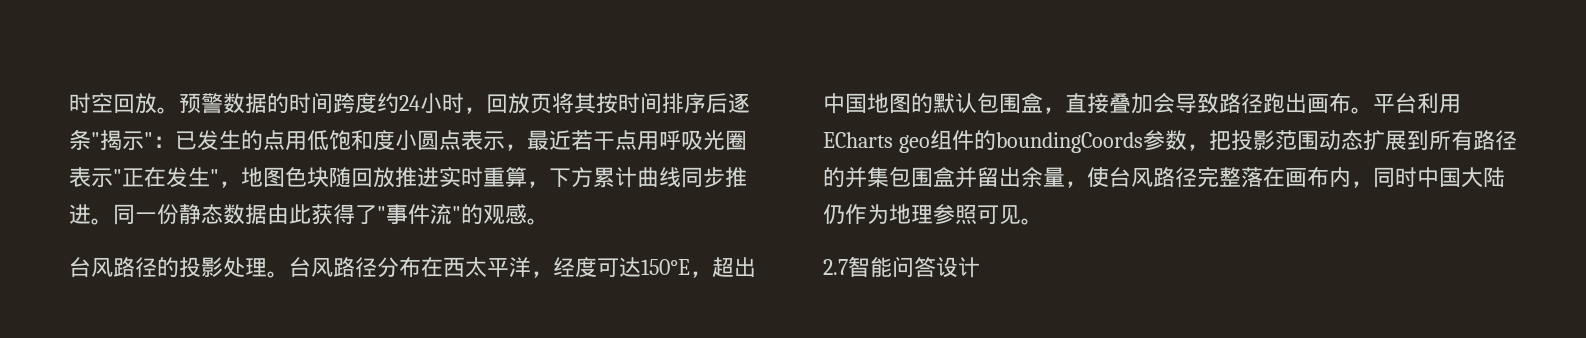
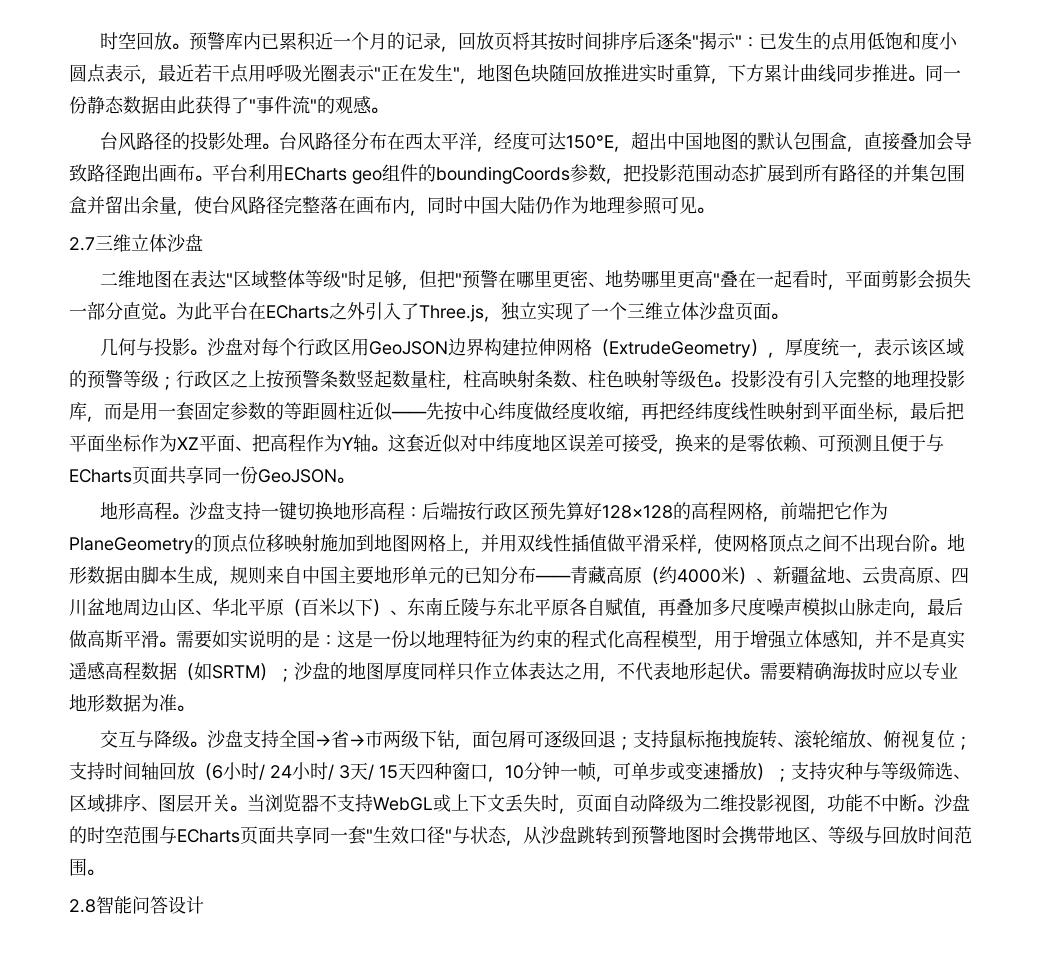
[223,92,464,114] 数据的时间跨度约24小时 -> [225,32,442,51] 库内已累积近一个月的记录
(848, 267) none -> [95,234,203,252] [100,269,972,290] [69,302,788,322] [100,338,965,358] [69,369,965,390] [69,401,964,422] [69,434,944,454] [69,466,354,485] [100,502,889,522] [69,534,965,554] [69,566,969,586] [69,597,963,618] [69,630,965,650] [69,662,958,682] [69,694,194,712] [100,730,973,750] [69,762,970,782] [69,794,970,814] [69,825,972,846] [69,858,104,876] [69,899,96,913] 三维立体沙盘 // 二维地图在表达"区域整体等级"时足够，但把"预警在哪里更密、地势哪里更高"叠在一起看时，平面剪影会损失一部分直觉。为此平台在ECharts之外引入了Three.js，独立实现了一个三维立体沙盘页面。 // 几何与投影。沙盘对每个行政区用GeoJSON边界构建拉伸网格（ExtrudeGeometry），厚度统一，表示该区域的预警等级；行政区之上按预警条数竖起数量柱，柱高映射条数、柱色映射等级色。投影没有引入完整的地理投影库，而是用一套固定参数的等距圆柱近似——先按中心纬度做经度收缩，再把经纬度线性映射到平面坐标，最后把平面坐标作为XZ平面、把高程作为Y轴。这套近似对中纬度地区误差可接受，换来的是零依赖、可预测且便于与ECharts页面共享同一份GeoJSON。 // 地形高程。沙盘支持一键切换地形高程：后端按行政区预先算好128×128的高程网格，前端把它作为PlaneGeometry的顶点位移映射施加到地图网格上，并用双线性插值做平滑采样，使网格顶点之间不出现台阶。地形数据由脚本生成，规则来自中国主要地形单元的已知分布——青藏高原（约4000米）、新疆盆地、云贵高原、四川盆地周边山区、华北平原（百米以下）、东南丘陵与东北平原各自赋值，再叠加多尺度噪声模拟山脉走向，最后做高斯平滑。需要如实说明的是：这是一份以地理特征为约束的程式化高程模型，用于增强立体感知，并不是真实遥感高程数据（如SRTM）；沙盘的地图厚度同样只作立体表达之用，不代表地形起伏。需要精确海拔时应以专业地形数据为准。 // 交互与降级。沙盘支持全国→省→市两级下钻，面包屑可逐级回退；支持鼠标拖拽旋转、滚轮缩放、俯视复位；支持时间轴回放（6小时/ 24小时/ 3天/ 15天四种窗口，10分钟一帧，可单步或变速播放）；支持灾种与等级筛选、区域排序、图层开关。当浏览器不支持WebGL或上下文丢失时，页面自动降级为二维投影视图，功能不中断。沙盘的时空范围与ECharts页面共享同一套"生效口径"与状态，从沙盘跳转到预警地图时会携带地区、等级与回放时间范围。 // 2.8

